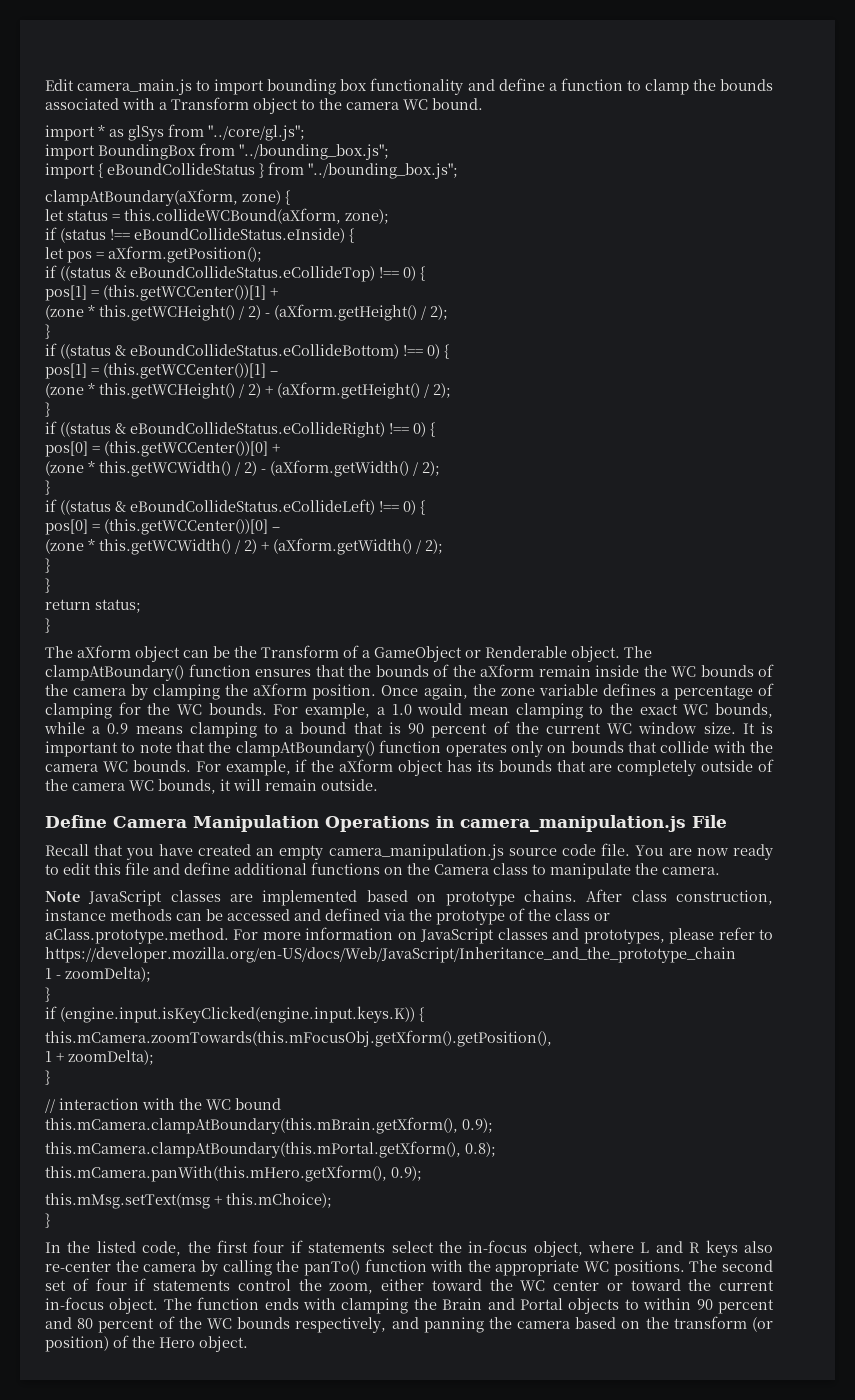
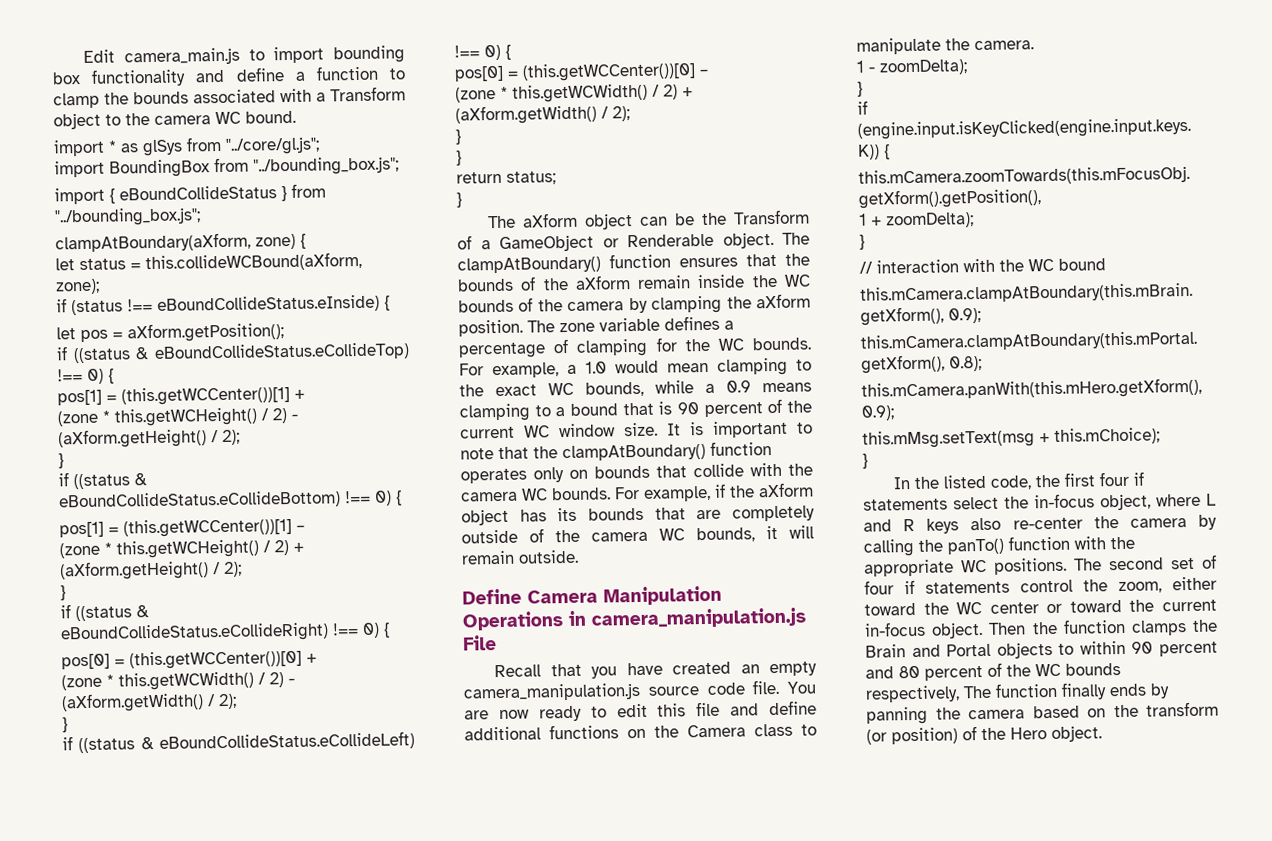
[381,684,496,700] Once again, the -> [527,320,555,333] The
[45,889,774,906] [45,908,610,925] [45,927,774,944] [45,947,736,963] // Note JavaScript classes are implemented based on prototype chains. After class construction, instance methods can be accessed and defined via the prototype of the class or aClass.prototype.method. For more information on JavaScript classes and prototypes, please refer to https://developer.mozilla.org/en-US/docs/Web/JavaScript/Inheritance_and_the_prototype_chain -> (1034, 45) none
[163,1297,409,1314] The function ends with clamping -> [988,618,1187,636] Then the function clamps
[391,1317,419,1329] and -> [963,682,1170,700] The function finally ends by

